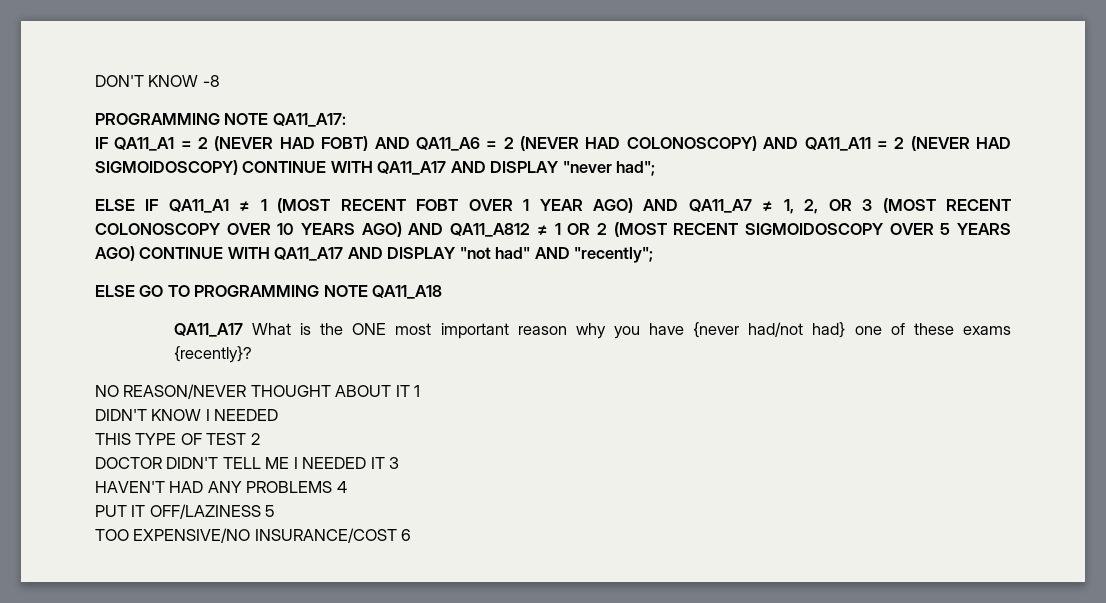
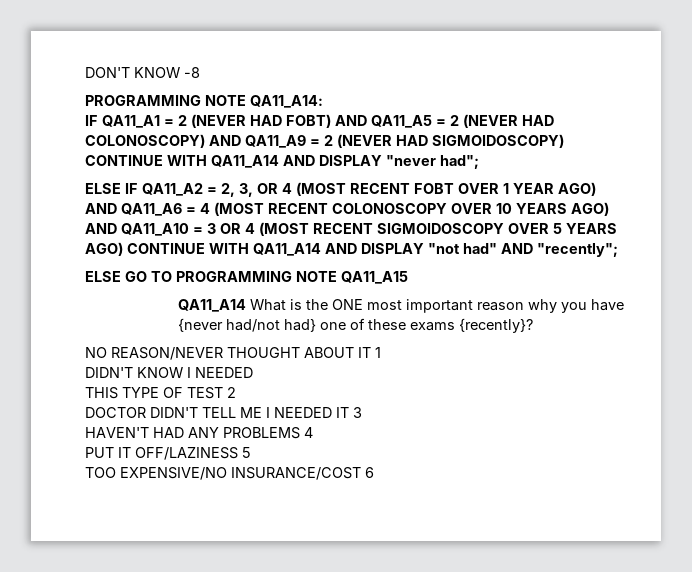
[272,113,346,127] QA11_A17: -> [250,95,323,108] QA11_A14:
[415,137,480,151] QA11_A6 -> [371,115,432,128] QA11_A5
[804,137,871,151] QA11_A11 -> [245,135,306,148] QA11_A9
[377,161,447,175] QA11_A17 -> [211,155,279,168] QA11_A14
[168,199,267,213] QA11_A1 ≠ 1 -> [142,183,292,197] QA11_A2 = 2, 3, OR 4
[688,199,873,214] QA11_A7 ≠ 1, 2, OR 3 -> [121,203,210,216] QA11_A6 = 4
[450,223,607,237] QA11_A812 ≠ 1 OR 2 -> [121,223,255,236] QA11_A10 = 3 OR 4
[274,247,344,261] QA11_A17 -> [253,243,321,256] QA11_A14
[372,285,443,299] [173,323,243,337] QA11_A18 // QA11_A17 -> [341,271,408,284] [177,299,246,312] QA11_A15 // QA11_A14

